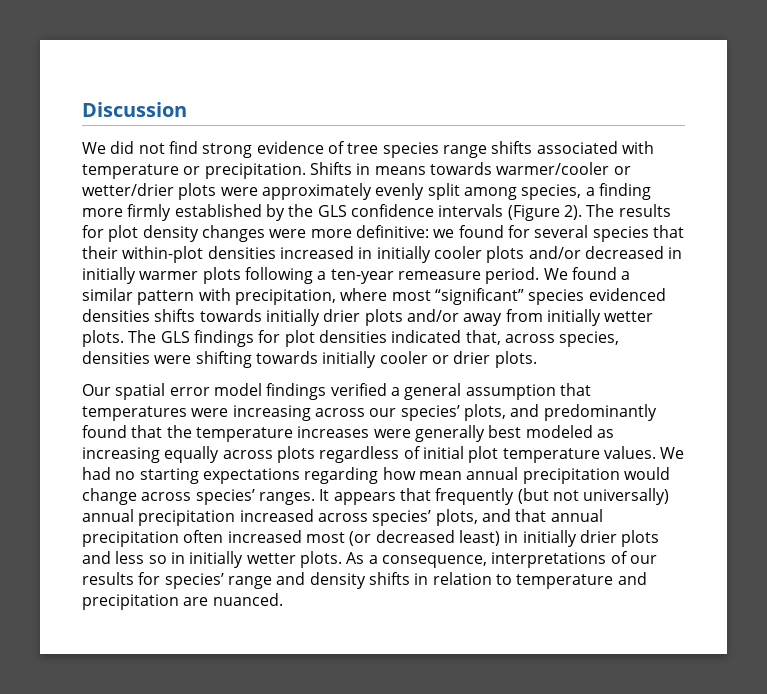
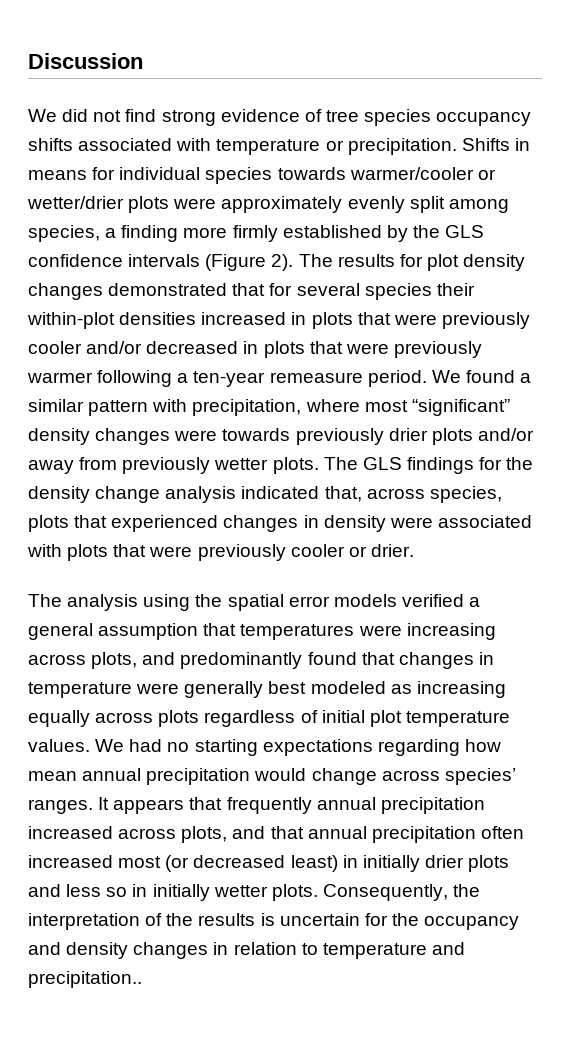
[442,145,487,158] range -> [436,112,532,126] occupancy
(426, 170) none -> [92,167,273,184] for individual species
[269,225,504,238] were more definitive: we found -> [108,283,266,296] demonstrated that
[652,225,684,238] that -> (432, 291) none
[376,246,683,263] [82,267,241,284] initially cooler plots and/or decreased in initially warmer plots -> [311,312,530,329] [28,341,482,358] [27,372,93,383] plots that were previously cooler and/or decreased in plots that were previously warmer
[528,288,666,305] [82,309,320,326] species evidenced densities shifts towards initially -> [28,428,384,445] density changes were towards previously
[546,309,601,326] initially -> [122,457,211,474] previously
[284,330,620,347] [82,351,537,368] [82,383,327,400] plot densities indicated that, across species, densities were shifting towards initially cooler or drier plots. // Our spatial error model findings -> [506,457,534,470] [28,486,502,503] [28,515,532,532] [27,544,414,561] [28,594,397,611] the density change analysis indicated that, across species, plots that experienced changes in density were associated with plots that were previously cooler or drier. // The analysis using the spatial error models
[369,405,460,421] our species’ -> (86, 659) none
[166,425,370,442] the temperature increases -> [398,652,494,669] [28,682,132,698] changes in temperature
[517,488,670,505] (but not universally) -> (312, 805) none
[372,510,432,526] species’ -> (177, 833) none
[346,551,657,568] [82,572,272,589] As a consequence, interpretations of our results for species’ range -> [322,884,481,901] [28,913,520,930] Consequently, the interpretation of the results is uncertain for the occupancy
[368,572,410,585] shifts -> [133,942,209,959] changes
[82,593,283,610] precipitation are nuanced. -> [28,971,142,988] precipitation..

